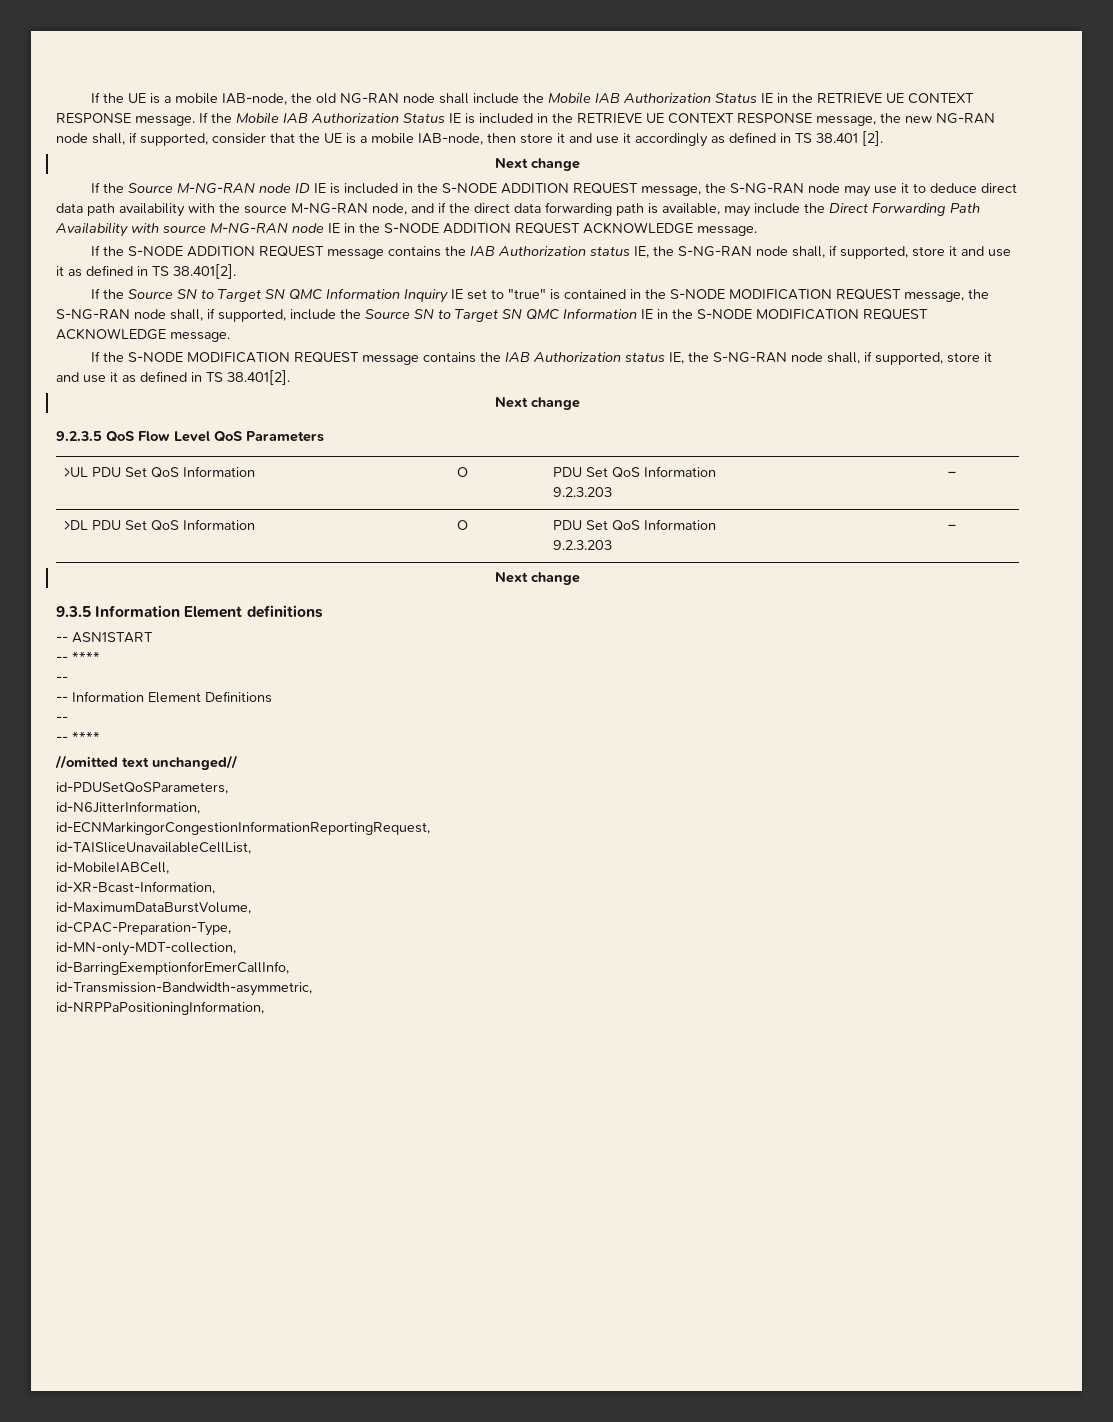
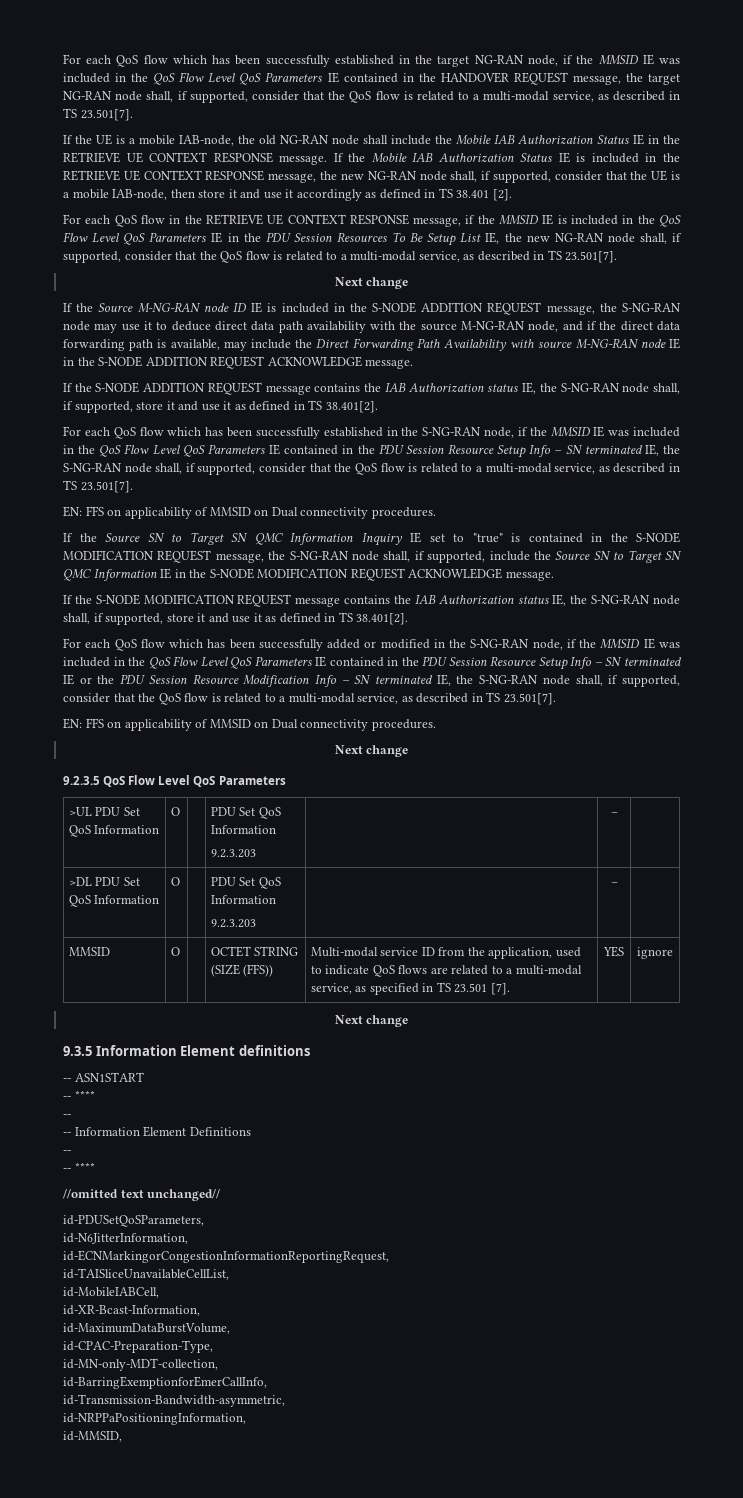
(91, 97) none -> [63,54,680,67] [63,72,680,85] [63,91,681,103] [63,108,133,121] For each QoS flow which has been successfully established in the target NG-RAN node, if the MMSID IE was included in the QoS Flow Level QoS Parameters IE contained in the HANDOVER REQUEST message, the target NG-RAN node shall, if supported, consider that the QoS flow is related to a multi-modal service, as described in TS 23.501[7]. //
(883, 138) none -> [63,214,681,227] [63,232,683,246] [63,250,618,263] // For each QoS flow in the RETRIEVE UE CONTEXT RESPONSE message, if the MMSID IE is included in the QoS Flow Level QoS Parameters IE in the PDU Session Resources To Be Setup List IE, the new NG-RAN node shall, if supported, consider that the QoS flow is related to a multi-modal service, as described in TS 23.501[7].
(236, 271) none -> [63,426,680,439] [63,444,680,458] [63,463,680,475] [63,480,133,493] [63,506,436,519] // For each QoS flow which has been successfully established in the S-NG-RAN node, if the MMSID IE was included in the QoS Flow Level QoS Parameters IE contained in the PDU Session Resource Setup Info – SN terminated IE, the S-NG-RAN node shall, if supported, consider that the QoS flow is related to a multi-modal service, as described in TS 23.501[7]. // EN: FFS on applicability of MMSID on Dual connectivity procedures.
(290, 377) none -> [63,638,680,651] [63,656,682,670] [63,674,680,687] [63,692,556,705] [63,718,436,731] // For each QoS flow which has been successfully added or modified in the S-NG-RAN node, if the MMSID IE was included in the QoS Flow Level QoS Parameters IE contained in the PDU Session Resource Setup Info – SN terminated IE or the PDU Session Resource Modification Info – SN terminated IE, the S-NG-RAN node shall, if supported, consider that the QoS flow is related to a multi-modal service, as described in TS 23.501[7]. // EN: FFS on applicability of MMSID on Dual connectivity procedures.
(956, 527) none -> [68,947,110,956] [170,947,180,956] [210,946,299,957] [210,964,274,977] [310,947,581,959] [310,965,582,977] [310,982,510,995] [603,946,624,957] [637,947,673,959] // MMSID | O | | OCTET STRING (SIZE (FFS)) | Multi-modal service ID from the application, used to indicate QoS flows are related to a multi-modal service, as specified in TS 23.501 [7]. | YES | ignore
(264, 1008) none -> [63,1431,122,1442] // id-MMSID,

